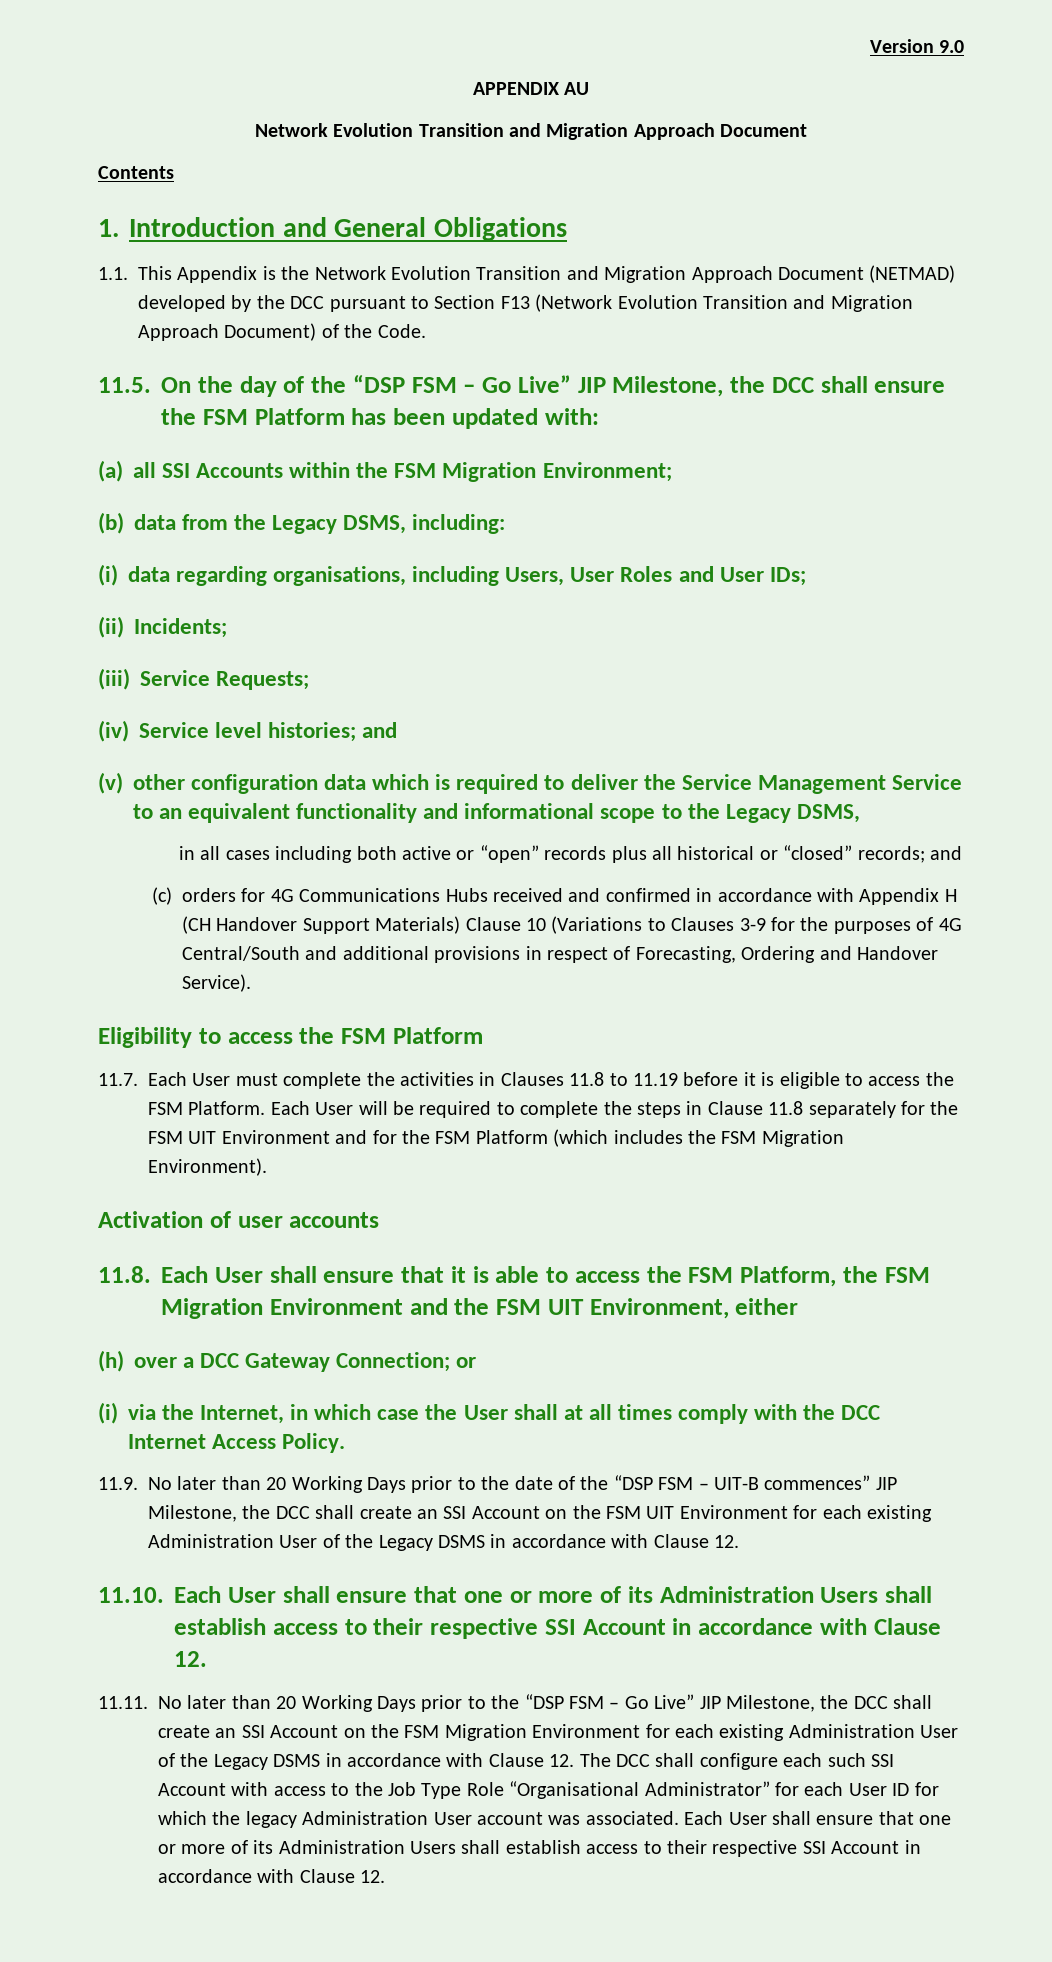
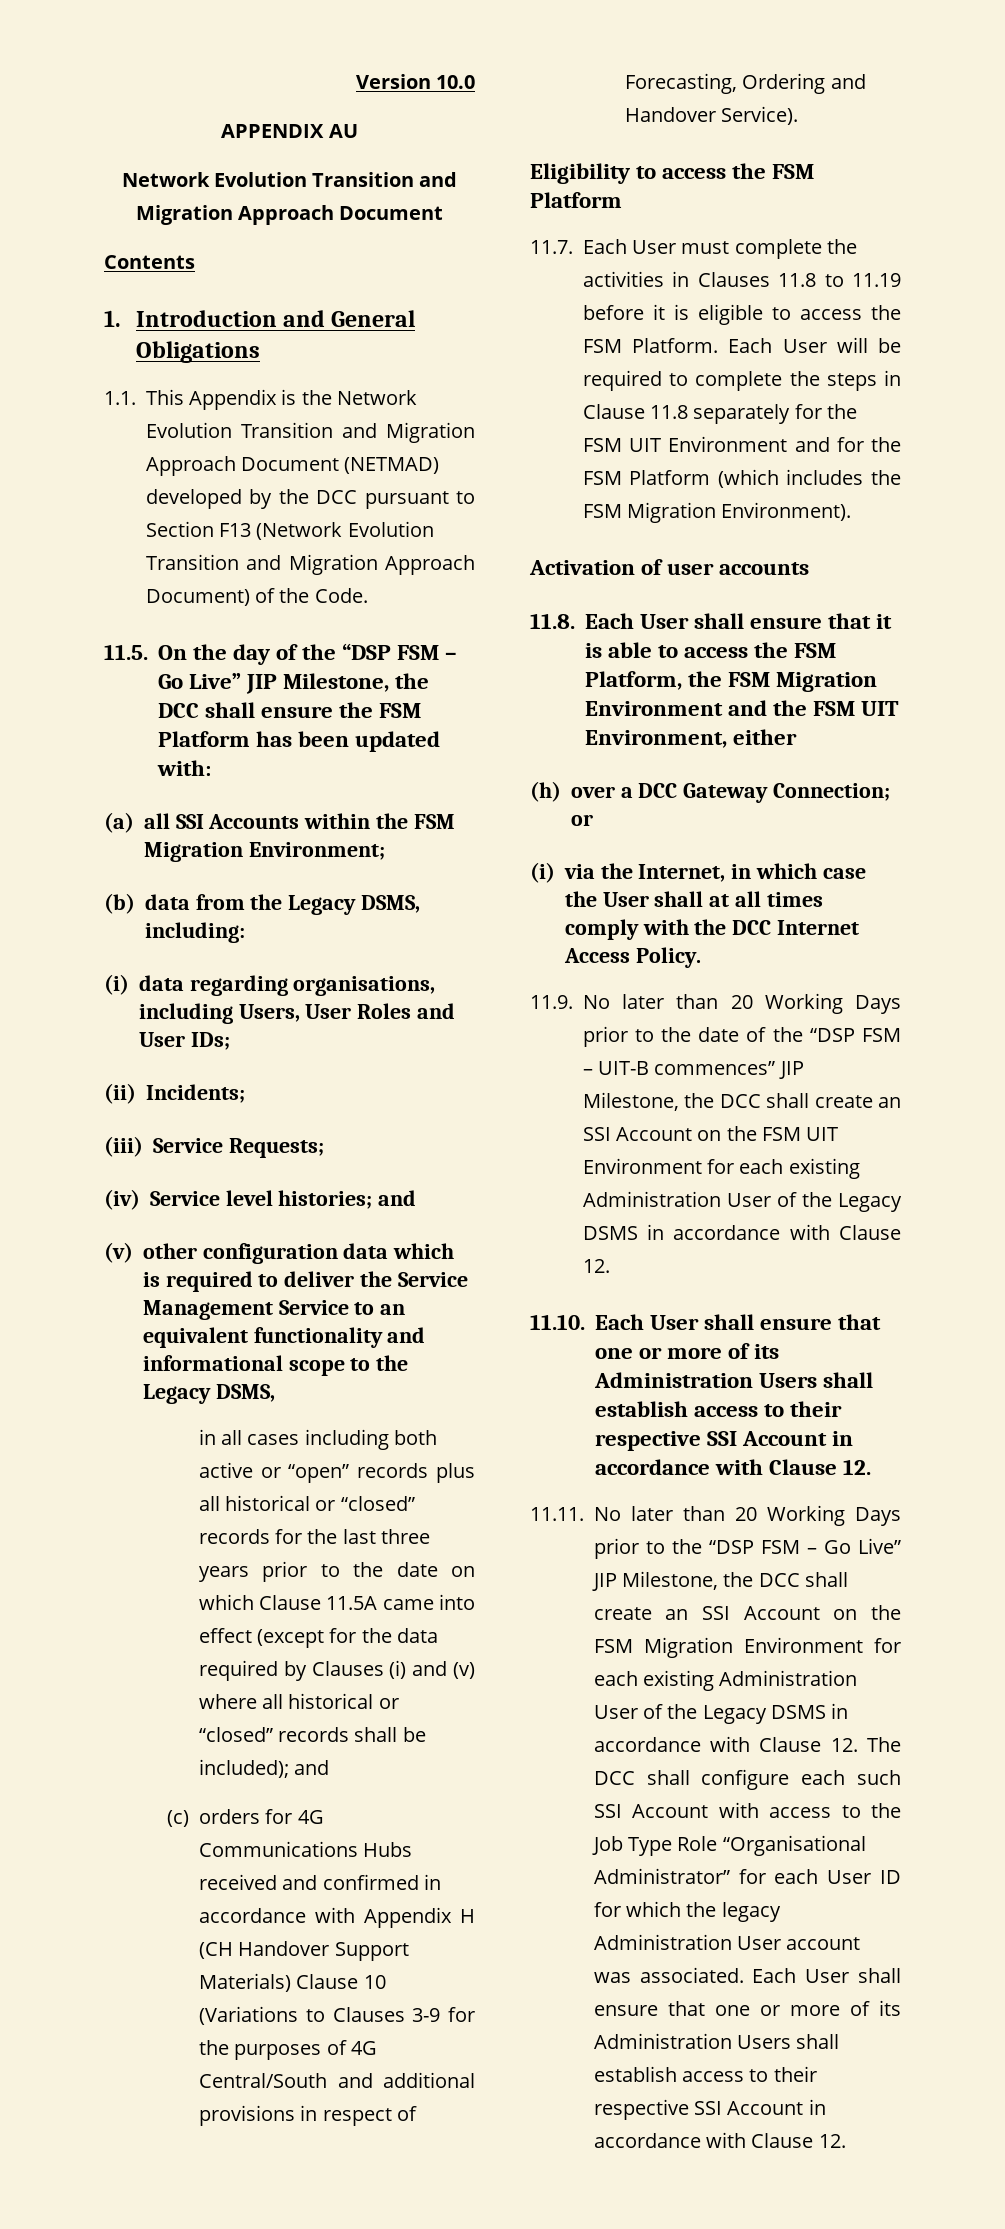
[939,40,964,53] 9.0 -> [436,75,475,89] 10.0
[857,846,925,863] records; -> [198,1529,430,1544] [198,1561,475,1582] [198,1594,475,1610] [198,1628,438,1648] [198,1660,475,1681] [198,1693,399,1709] [198,1727,426,1742] [198,1759,289,1778] records for the last three years prior to the date on which Clause 11.5A came into effect (except for the data required by Clauses (i) and (v) where all historical or “closed” records shall be included);

